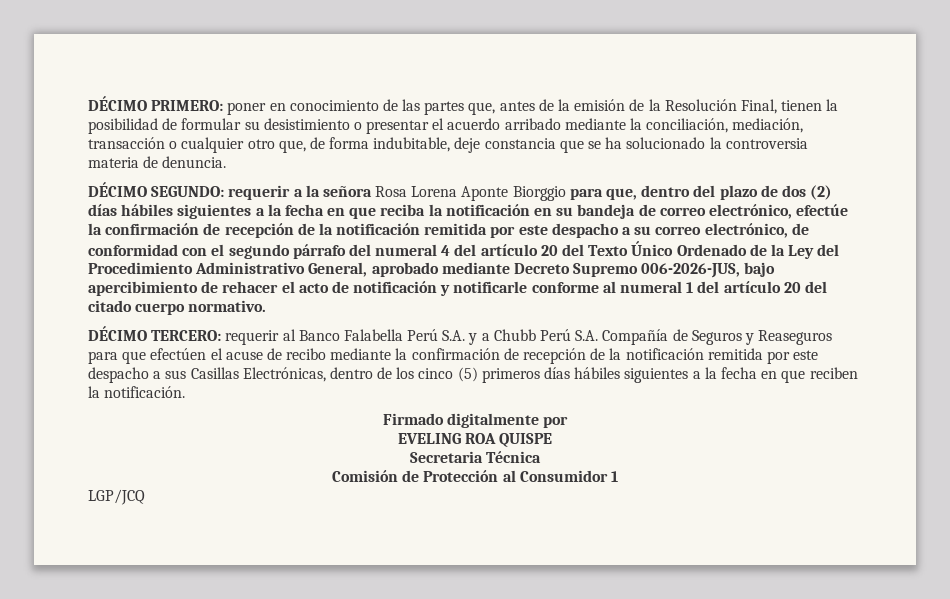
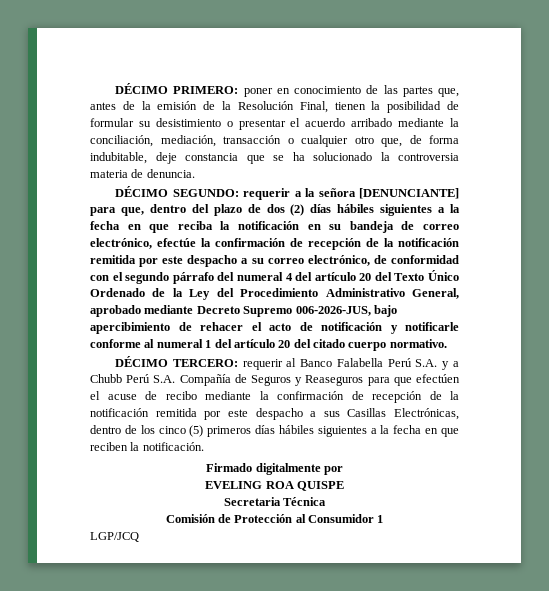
[375,186,566,201] Rosa Lorena Aponte Biorggio -> [358,188,459,199] [DENUNCIANTE]

